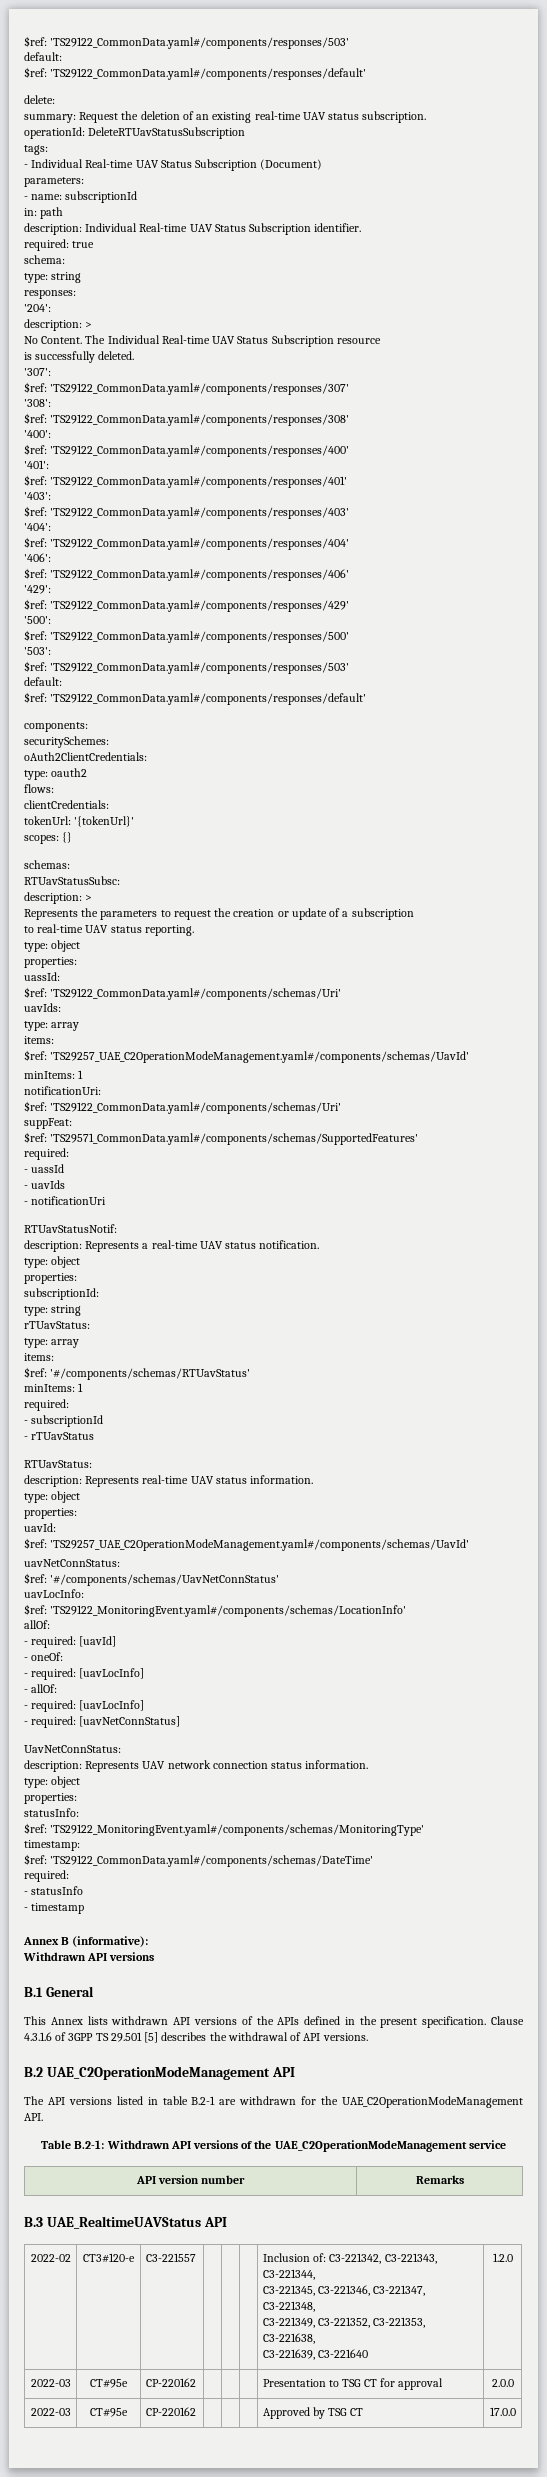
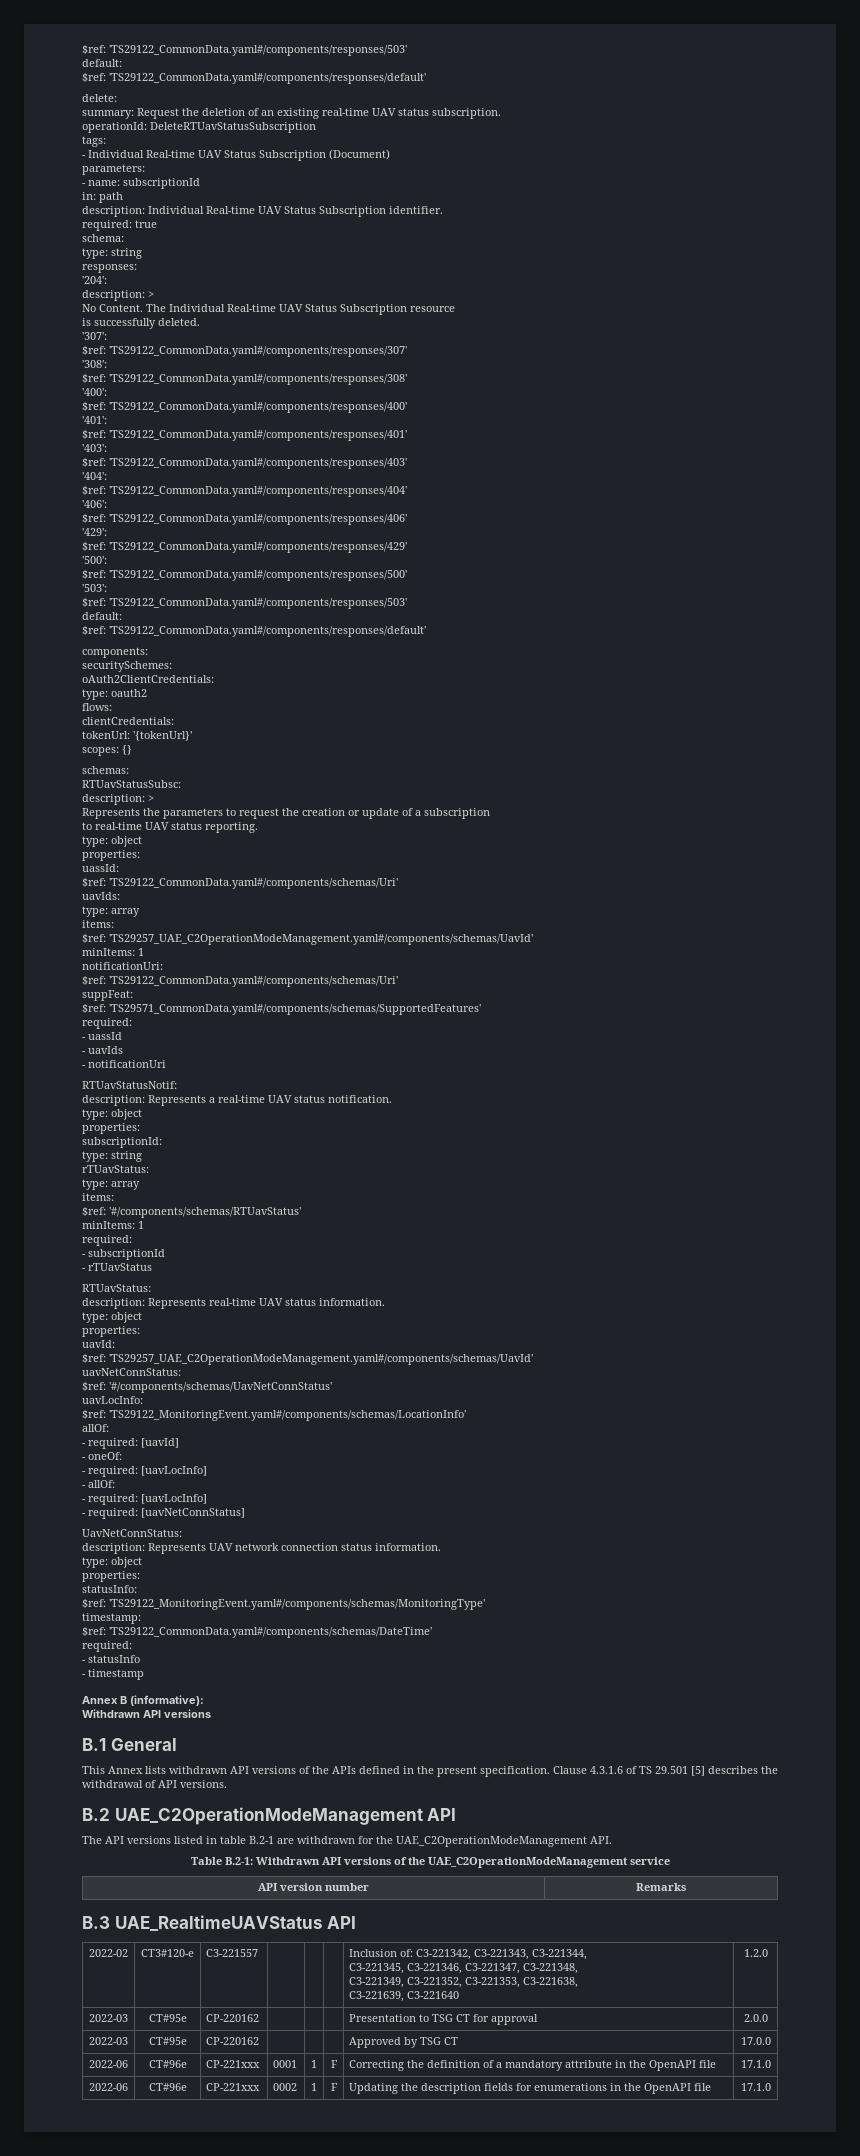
[68,2033,94,2041] 3GPP -> (637, 1770) none
(516, 2411) none -> [89,2060,128,2068] [148,2060,187,2068] [206,2060,261,2068] [273,2060,298,2068] [311,2060,317,2068] [330,2060,338,2068] [349,2060,717,2071] [740,2060,771,2068] [89,2083,128,2091] [148,2083,187,2091] [206,2083,261,2091] [273,2083,298,2091] [311,2083,317,2091] [330,2083,338,2091] [349,2083,712,2094] [740,2083,771,2091] // 2022-06 | CT#96e | CP-221xxx | 0001 | 1 | F | Correcting the definition of a mandatory attribute in the OpenAPI file | 17.1.0 // 2022-06 | CT#96e | CP-221xxx | 0002 | 1 | F | Updating the description fields for enumerations in the OpenAPI file | 17.1.0

